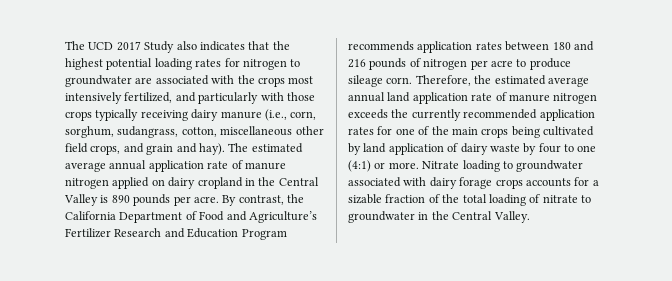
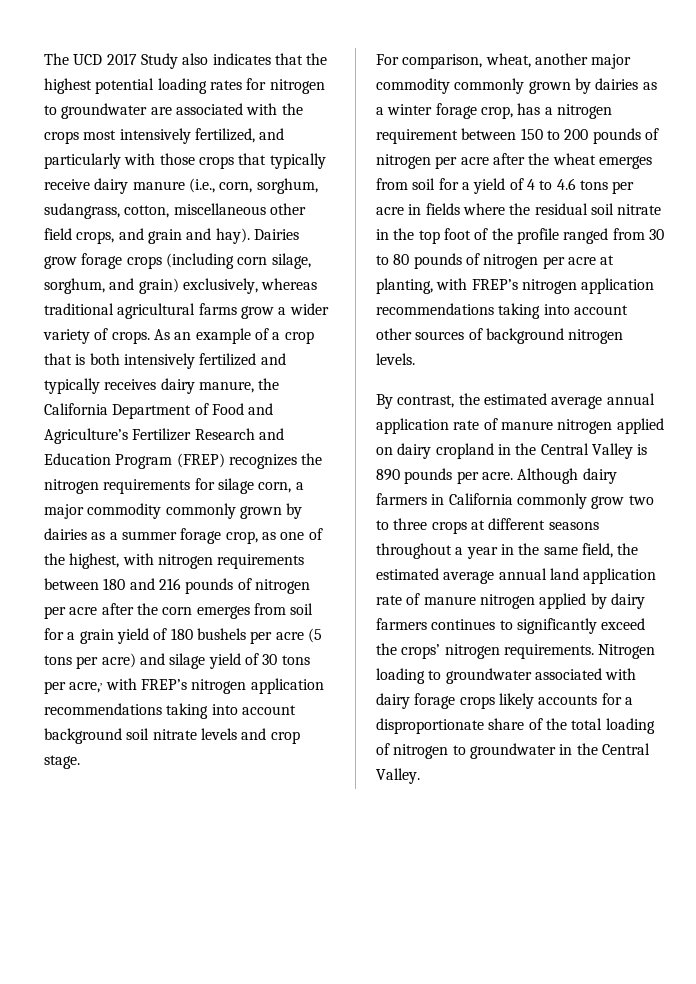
[95,109,188,121] typically receiving -> [238,153,326,169] [44,179,90,190] that typically receive
[228,143,249,152] The -> [253,229,299,240] [44,253,311,269] [44,278,318,294] [44,303,329,319] [43,328,314,344] [44,353,286,369] [44,378,280,394] [44,403,274,419] [44,428,284,444] [44,453,323,469] [44,478,304,494] [44,503,303,519] [44,528,323,544] [44,553,305,569] [44,578,310,594] [44,603,314,619] [44,628,322,644] [44,653,310,669] [44,678,324,694] [44,703,296,719] [44,728,300,744] [44,755,80,769] [376,53,632,69] [376,78,657,94] [376,103,612,119] [376,128,659,144] [376,153,652,169] [376,178,635,194] [376,203,662,215] [376,228,664,244] [376,253,615,269] [376,278,655,294] [376,303,628,319] [376,328,624,344] [376,353,415,365] [376,393,480,409] Dairies grow forage crops (including corn silage, sorghum, and grain) exclusively, whereas traditional agricultural farms grow a wider variety of crops. As an example of a crop that is both intensively fertilized and typically receives dairy manure, the California Department of Food and Agriculture’s Fertilizer Research and Education Program (FREP) recognizes the nitrogen requirements for silage corn, a major commodity commonly grown by dairies as a summer forage crop, as one of the highest, with nitrogen requirements between 180 and 216 pounds of nitrogen per acre after the corn emerges from soil for a grain yield of 180 bushels per acre (5 tons per acre) and silage yield of 30 tons per acre,, with FREP’s nitrogen application recommendations taking into account background soil nitrate levels and crop stage. // For comparison, wheat, another major commodity commonly grown by dairies as a winter forage crop, has a nitrogen requirement between 150 to 200 pounds of nitrogen per acre after the wheat emerges from soil for a yield of 4 to 4.6 tons per acre in fields where the residual soil nitrate in the top foot of the profile ranged from 30 to 80 pounds of nitrogen per acre at planting, with FREP’s nitrogen application recommendations taking into account other sources of background nitrogen levels. // By contrast, the
[222,194,304,206] [65,211,317,223] [65,228,287,240] [348,41,594,53] [348,58,571,70] [348,75,471,87] By contrast, the California Department of Food and Agriculture’s Fertilizer Research and Education Program recommends application rates between 180 and 216 pounds of nitrogen per acre to produce sileage corn. Therefore, -> [517,468,617,484] [376,493,654,509] [376,518,599,534] [376,543,613,559] Although dairy farmers in California commonly grow two to three crops at different seasons throughout a year in the same field,
[348,109,595,121] [348,126,594,138] [348,143,597,155] [348,160,460,172] exceeds the currently recommended application rates for one of the main crops being cultivated by land application of dairy waste by four to one (4:1) or more. Nitrate -> [539,593,645,609] [376,618,646,634] [376,643,656,659] applied by dairy farmers continues to significantly exceed the crops’ nitrogen requirements. Nitrogen
(523, 184) none -> [498,693,534,709] likely
[348,194,426,204] sizable fraction -> [376,718,525,734] disproportionate share
[542,195,578,203] nitrate -> [393,744,449,759] nitrogen

